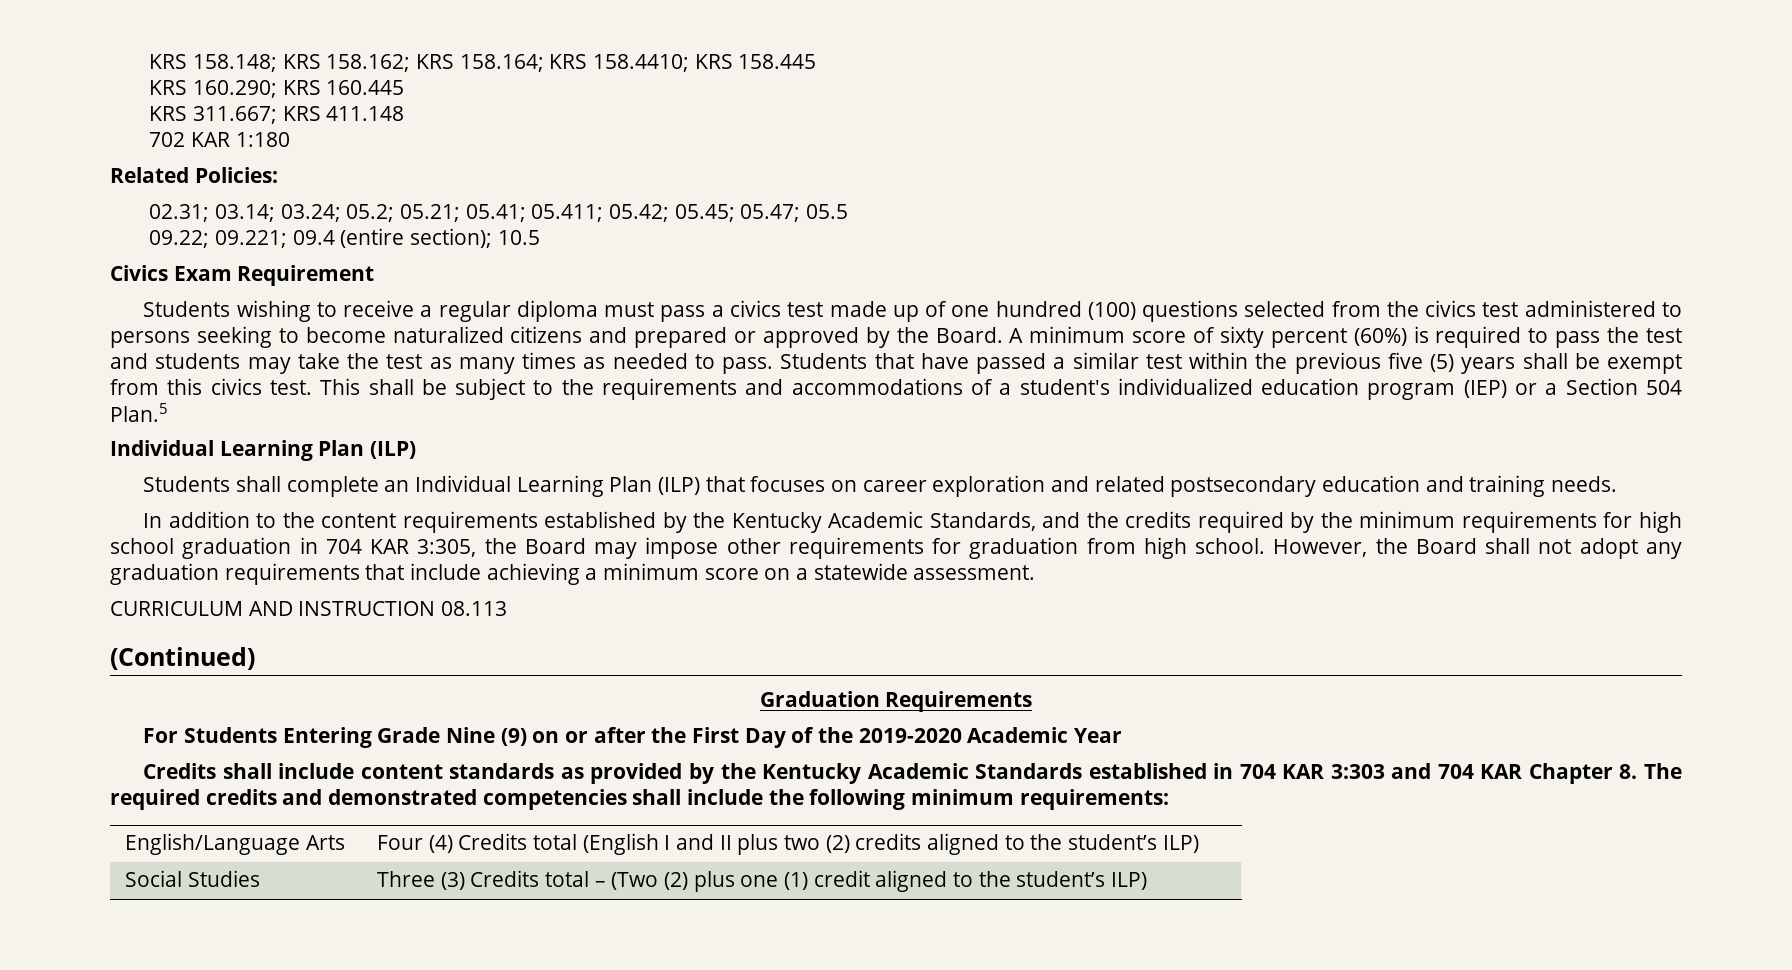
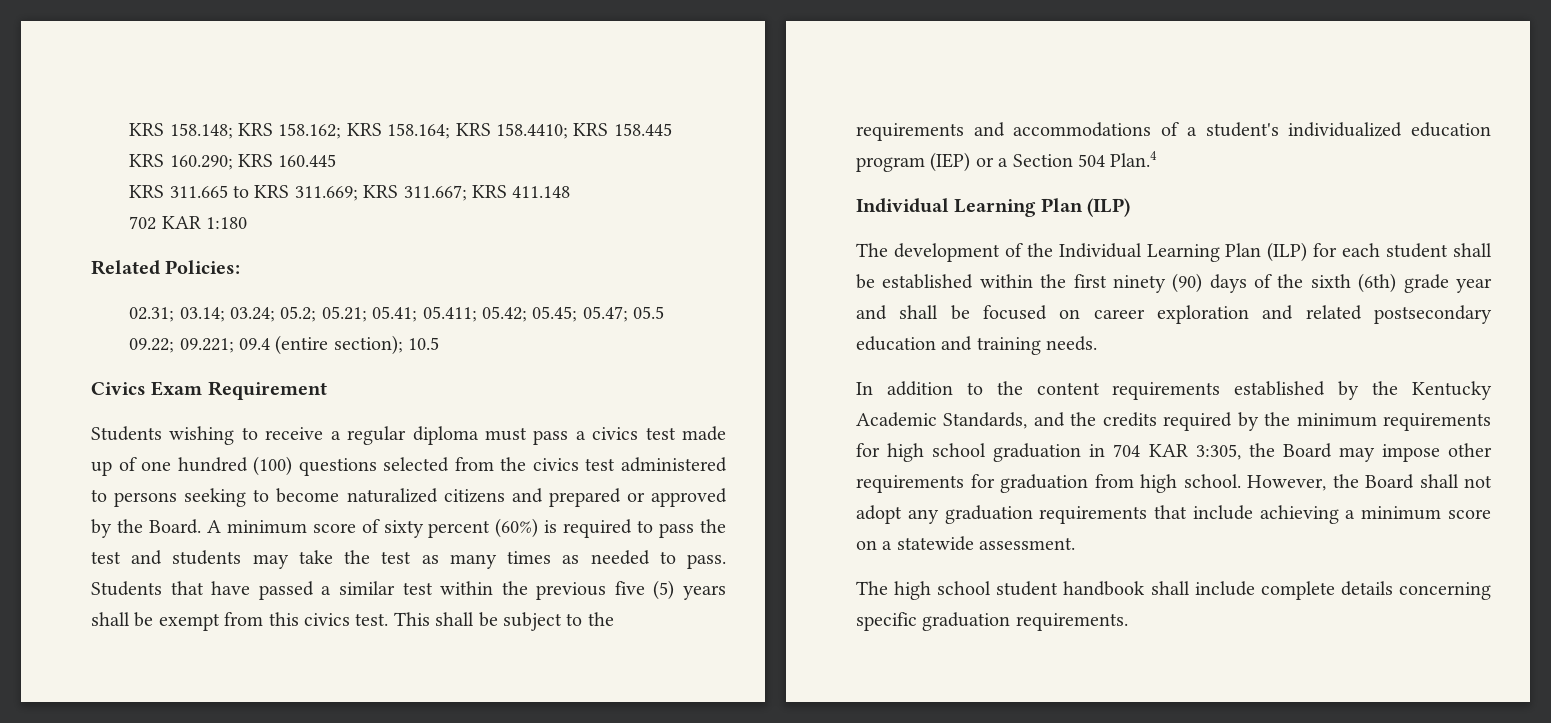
(188, 113) none -> [169,185,399,201] 311.665 to KRS 311.669; KRS
[110,403,168,422] Plan.5 -> [1110,151,1158,167] Plan.4
[143,475,826,497] Students shall complete an Individual Learning Plan (ILP) that focuses -> [856,242,1492,262] [856,273,1492,293] [856,305,1047,320] The development of the Individual Learning Plan (ILP) for each student shall be established within the first ninety (90) days of the sixth (6th) grade year and shall be focused
[110,601,508,616] [110,647,255,670] [759,691,1033,712] [143,727,1122,748] [143,763,1683,784] [110,789,1169,810] [124,833,345,855] [376,833,1199,855] [124,870,260,887] [376,870,1147,892] CURRICULUM AND INSTRUCTION 08.113 // (Continued) // Graduation Requirements // For Students Entering Grade Nine (9) on or after the First Day of the 2019-2020 Academic Year // Credits shall include content standards as provided by the Kentucky Academic Standards established in 704 KAR 3:303 and 704 KAR Chapter 8. The required credits and demonstrated competencies shall include the following minimum requirements: // English/Language Arts | Four (4) Credits total (English I and II plus two (2) credits aligned to the student’s ILP) // Social Studies | Three (3) Credits total – (Two (2) plus one (1) credit aligned to the student’s ILP) -> [856,581,1491,600] [856,612,1128,631] The high school student handbook shall include complete details concerning specific graduation requirements.

